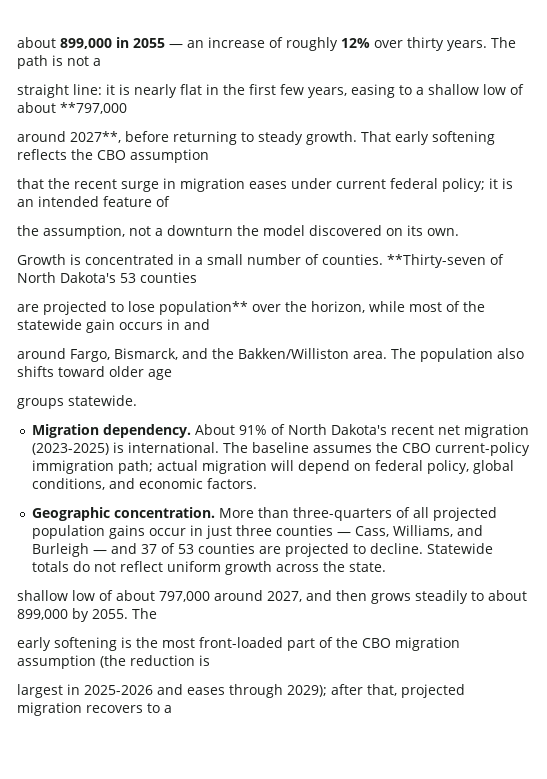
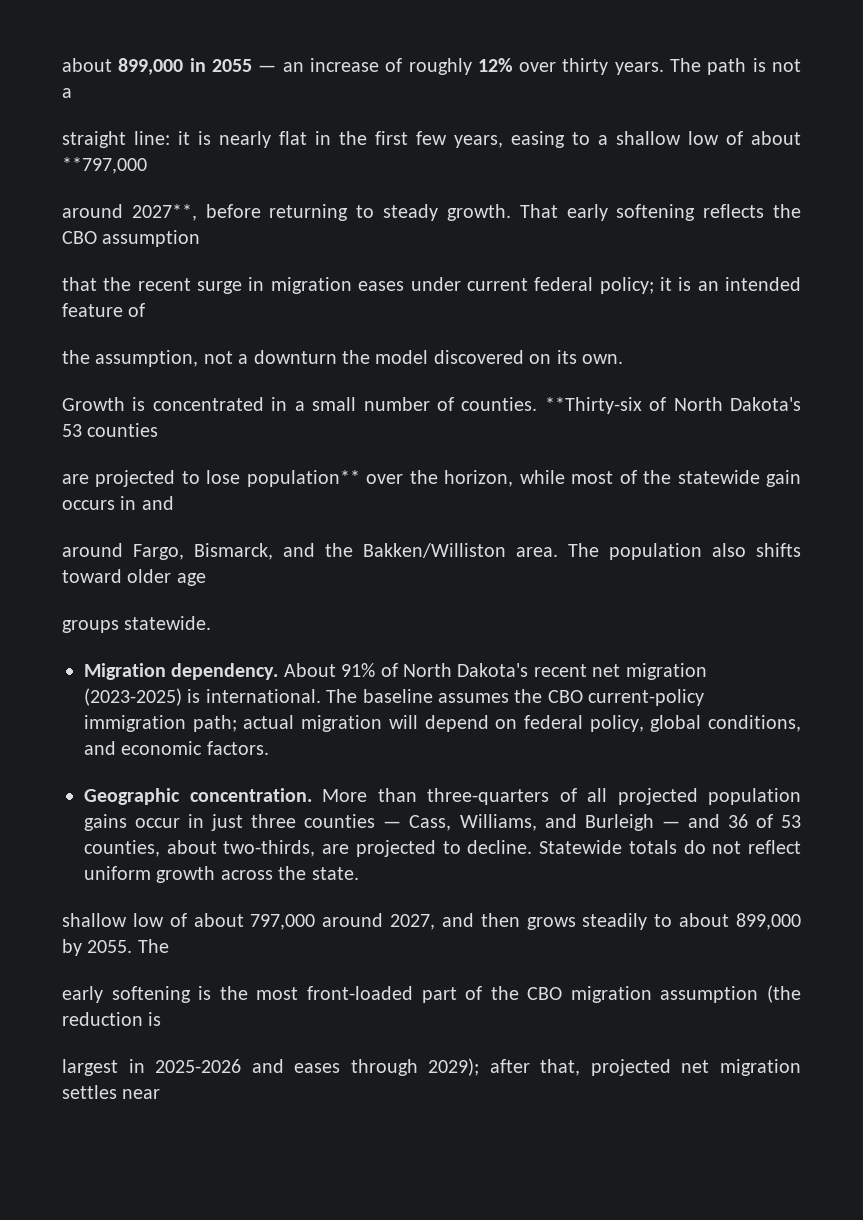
[387,254,486,268] **Thirty-seven -> [544,397,642,414] **Thirty-six
[141,544,158,554] 37 -> [727,814,748,828] 36
[198,543,256,554] counties -> [84,840,316,857] counties, about two-thirds,
[17,702,172,716] migration recovers to a -> [681,1059,801,1076] [62,1085,161,1099] net migration settles near

